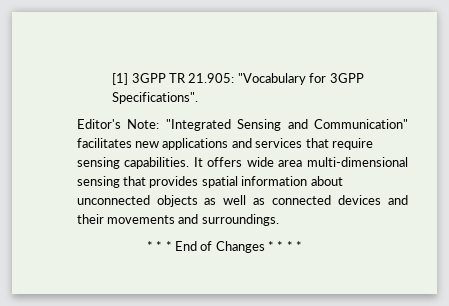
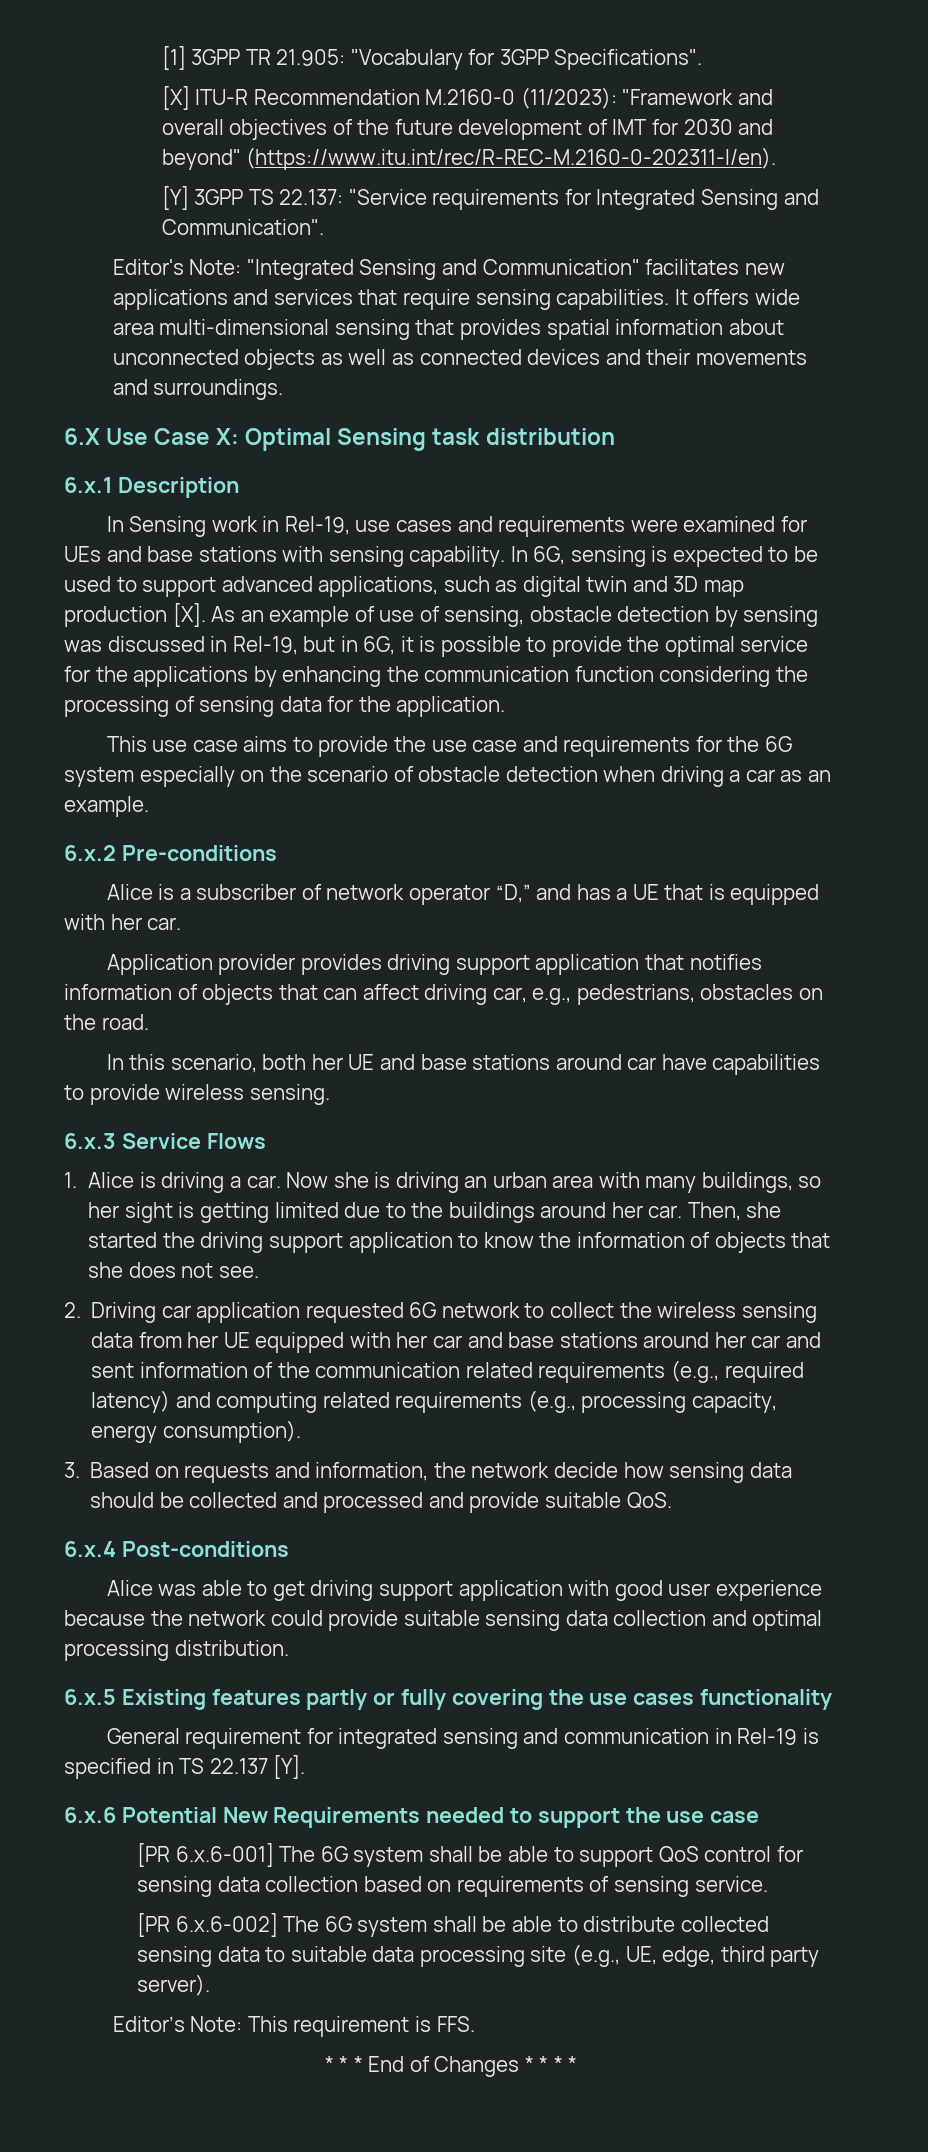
(199, 98) none -> [161,86,773,110] [161,119,774,140] [161,147,777,170] [161,186,819,210] [161,219,324,235] // [X] ITU-R Recommendation M.2160-0 (11/2023): "Framework and overall objectives of the future development of IMT for 2030 and beyond" (https://www.itu.int/rec/R-REC-M.2160-0-202311-I/en). // [Y] 3GPP TS 22.137: "Service requirements for Integrated Sensing and Communication".
(279, 220) none -> [64,428,615,451] [64,477,239,498] [106,516,807,537] [64,546,818,567] [64,576,744,597] [64,603,819,627] [64,636,809,657] [64,666,808,687] [64,696,506,717] [106,736,792,757] [64,766,831,787] [64,796,149,817] [64,845,277,861] [106,884,820,905] [64,914,182,930] [106,954,762,975] [64,984,823,1005] [64,1014,149,1030] [106,1054,821,1075] [64,1084,330,1105] [64,1133,266,1149] [64,1172,822,1193] [88,1202,782,1223] [88,1232,831,1253] [88,1262,260,1278] [64,1302,817,1323] [91,1332,821,1353] [91,1360,804,1383] [91,1390,777,1413] [91,1420,301,1443] [64,1462,792,1483] [90,1492,672,1513] [64,1541,289,1557] [106,1580,822,1601] [64,1610,823,1631] [64,1640,289,1661] [64,1689,833,1710] [106,1728,819,1749] [64,1755,306,1779] [64,1807,760,1828] [137,1843,803,1867] [137,1876,768,1897] [137,1913,769,1937] [137,1944,820,1967] [137,1974,211,1996] [112,2016,475,2037] // 6.X Use Case X: Optimal Sensing task distribution // 6.x.1 Description // In Sensing work in Rel-19, use cases and requirements were examined for UEs and base stations with sensing capability. In 6G, sensing is expected to be used to support advanced applications, such as digital twin and 3D map production [X]. As an example of use of sensing, obstacle detection by sensing was discussed in Rel-19, but in 6G, it is possible to provide the optimal service for the applications by enhancing the communication function considering the processing of sensing data for the application. // This use case aims to provide the use case and requirements for the 6G system especially on the scenario of obstacle detection when driving a car as an example. // 6.x.2 Pre-conditions // Alice is a subscriber of network operator “D,” and has a UE that is equipped with her car. // Application provider provides driving support application that notifies information of objects that can affect driving car, e.g., pedestrians, obstacles on the road. // In this scenario, both her UE and base stations around car have capabilities to provide wireless sensing. // 6.x.3 Service Flows // 1. Alice is driving a car. Now she is driving an urban area with many buildings, so her sight is getting limited due to the buildings around her car. Then, she started the driving support application to know the information of objects that she does not see. // 2. Driving car application requested 6G network to collect the wireless sensing data from her UE equipped with her car and base stations around her car and sent information of the communication related requirements (e.g., required latency) and computing related requirements (e.g., processing capacity, energy consumption). // 3. Based on requests and information, the network decide how sensing data should be collected and processed and provide suitable QoS. // 6.x.4 Post-conditions // Alice was able to get driving support application with good user experience because the network could provide suitable sensing data collection and optimal processing distribution. // 6.x.5 Existing features partly or fully covering the use cases functionality // General requirement for integrated sensing and communication in Rel-19 is specified in TS 22.137 [Y]. // 6.x.6 Potential New Requirements needed to support the use case // [PR 6.x.6-001] The 6G system shall be able to support QoS control for sensing data collection based on requirements of sensing service. // [PR 6.x.6-002] The 6G system shall be able to distribute collected sensing data to suitable data processing site (e.g., UE, edge, third party server). // Editor’s Note: This requirement is FFS.

